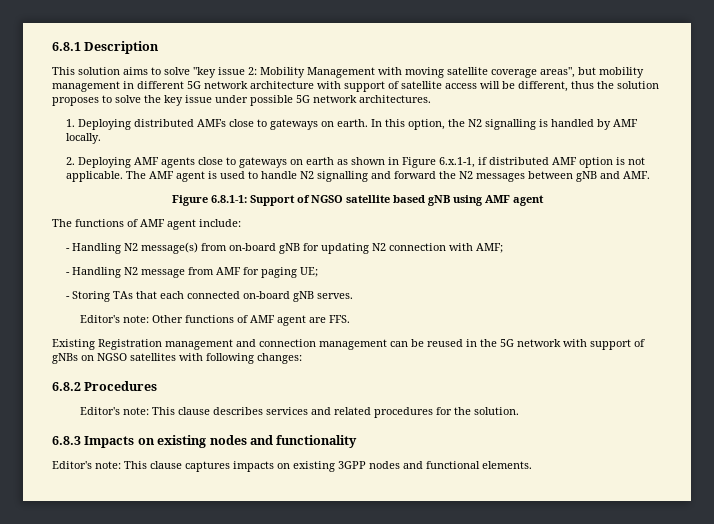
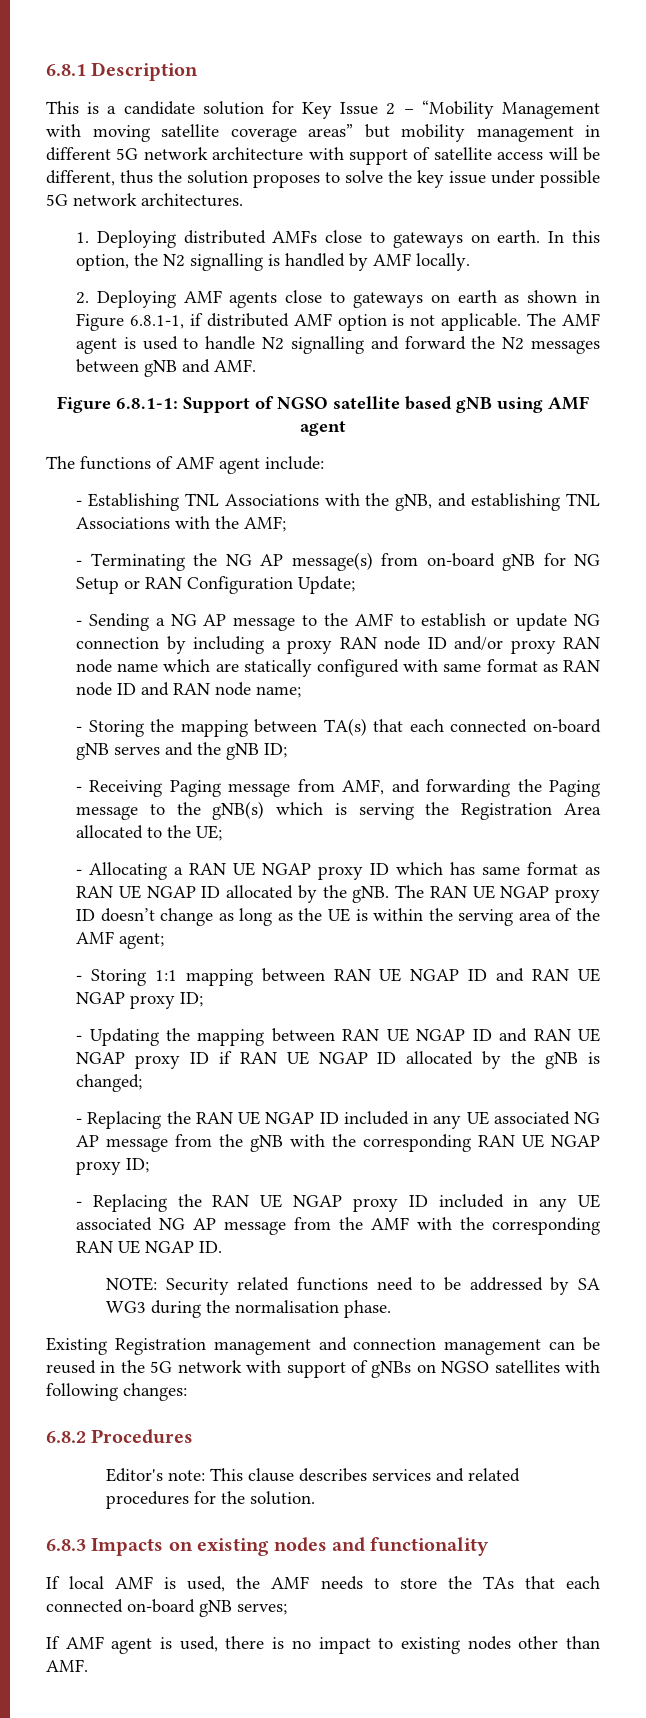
[78,67,305,78] solution aims to solve "key issue 2: Mobility -> [87,100,494,119] is a candidate solution for Key Issue 2 – “Mobility
[540,67,575,78] areas", -> [308,124,353,137] areas”
[438,157,475,168] 6.x.1-1, -> [129,315,184,329] 6.8.1-1,
[71,243,138,254] Handling N2 -> [87,493,601,511] [76,516,287,532] [76,553,284,571] Establishing TNL Associations with the gNB, and establishing TNL Associations with the AMF; // - Terminating the NG AP
[320,243,503,254] [65,267,318,278] [65,291,353,302] [79,315,350,326] updating N2 connection with AMF; // - Handling N2 message from AMF for paging UE; // - Storing TAs that each connected on-board gNB serves. // Editor's note: Other functions of AMF agent are FFS. -> [574,554,600,566] [76,576,356,594] [76,613,601,631] [76,636,600,654] [76,659,601,677] [76,682,302,698] [76,718,602,737] [76,742,288,760] [76,779,600,797] [76,801,602,820] [76,825,223,841] [76,862,601,880] [76,885,601,903] [76,908,600,926] [76,931,165,949] [76,968,601,986] [76,992,204,1009] [76,1028,600,1046] [76,1051,600,1069] [76,1074,143,1092] [76,1111,601,1129] [76,1134,600,1152] [76,1158,150,1175] [76,1194,600,1212] [76,1217,600,1235] [76,1240,223,1254] [106,1277,600,1295] [106,1300,392,1318] NG Setup or RAN Configuration Update; // - Sending a NG AP message to the AMF to establish or update NG connection by including a proxy RAN node ID and/or proxy RAN node name which are statically configured with same format as RAN node ID and RAN node name; // - Storing the mapping between TA(s) that each connected on-board gNB serves and the gNB ID; // - Receiving Paging message from AMF, and forwarding the Paging message to the gNB(s) which is serving the Registration Area allocated to the UE; // - Allocating a RAN UE NGAP proxy ID which has same format as RAN UE NGAP ID allocated by the gNB. The RAN UE NGAP proxy ID doesn’t change as long as the UE is within the serving area of the AMF agent; // - Storing 1:1 mapping between RAN UE NGAP ID and RAN UE NGAP proxy ID; // - Updating the mapping between RAN UE NGAP ID and RAN UE NGAP proxy ID if RAN UE NGAP ID allocated by the gNB is changed; // - Replacing the RAN UE NGAP ID included in any UE associated NG AP message from the gNB with the corresponding RAN UE NGAP proxy ID; // - Replacing the RAN UE NGAP proxy ID included in any UE associated NG AP message from the AMF with the corresponding RAN UE NGAP ID. // NOTE: Security related functions need to be addressed by SA WG3 during the normalisation phase.
[52,461,532,472] Editor's note: This clause captures impacts on existing 3GPP nodes and functional elements. -> [46,1576,601,1592] [46,1599,287,1617] [46,1636,600,1654] [46,1659,88,1672] If local AMF is used, the AMF needs to store the TAs that each connected on-board gNB serves; // If AMF agent is used, there is no impact to existing nodes other than AMF.

